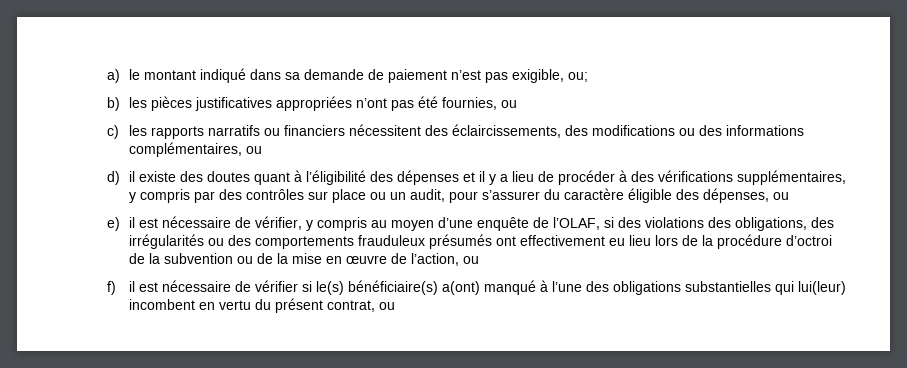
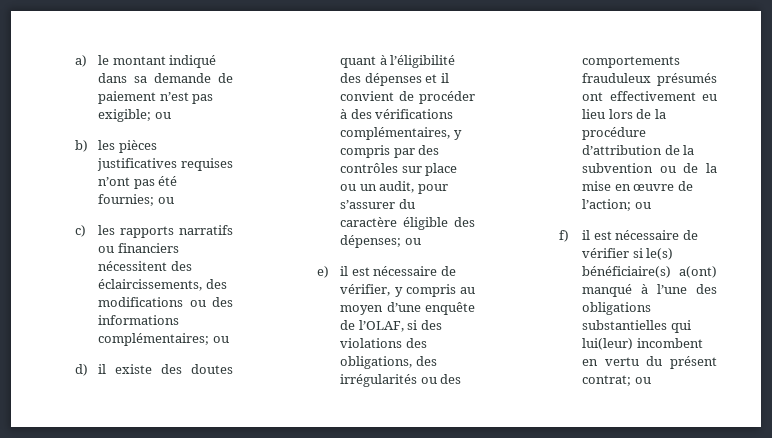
[512,69,589,83] exigible, ou; -> [98,109,171,122] exigible; ou
[276,96,353,111] appropriées -> [181,158,233,171] requises
[442,97,498,110] fournies, -> [98,194,155,206] fournies;
[129,142,243,157] complémentaires, -> [98,333,210,346] complémentaires;
[489,171,535,185] y a lieu -> [340,91,395,101] convient
[737,170,847,185] supplémentaires, -> [340,127,451,140] complémentaires,
[703,188,770,203] dépenses, -> [340,235,402,248] dépenses;
[786,235,833,246] d’octroi -> [582,145,663,155] d’attribution
[411,253,460,266] l’action, -> [582,199,632,211] l’action;
[327,300,376,312] contrat, -> [582,375,632,386] contrat;

